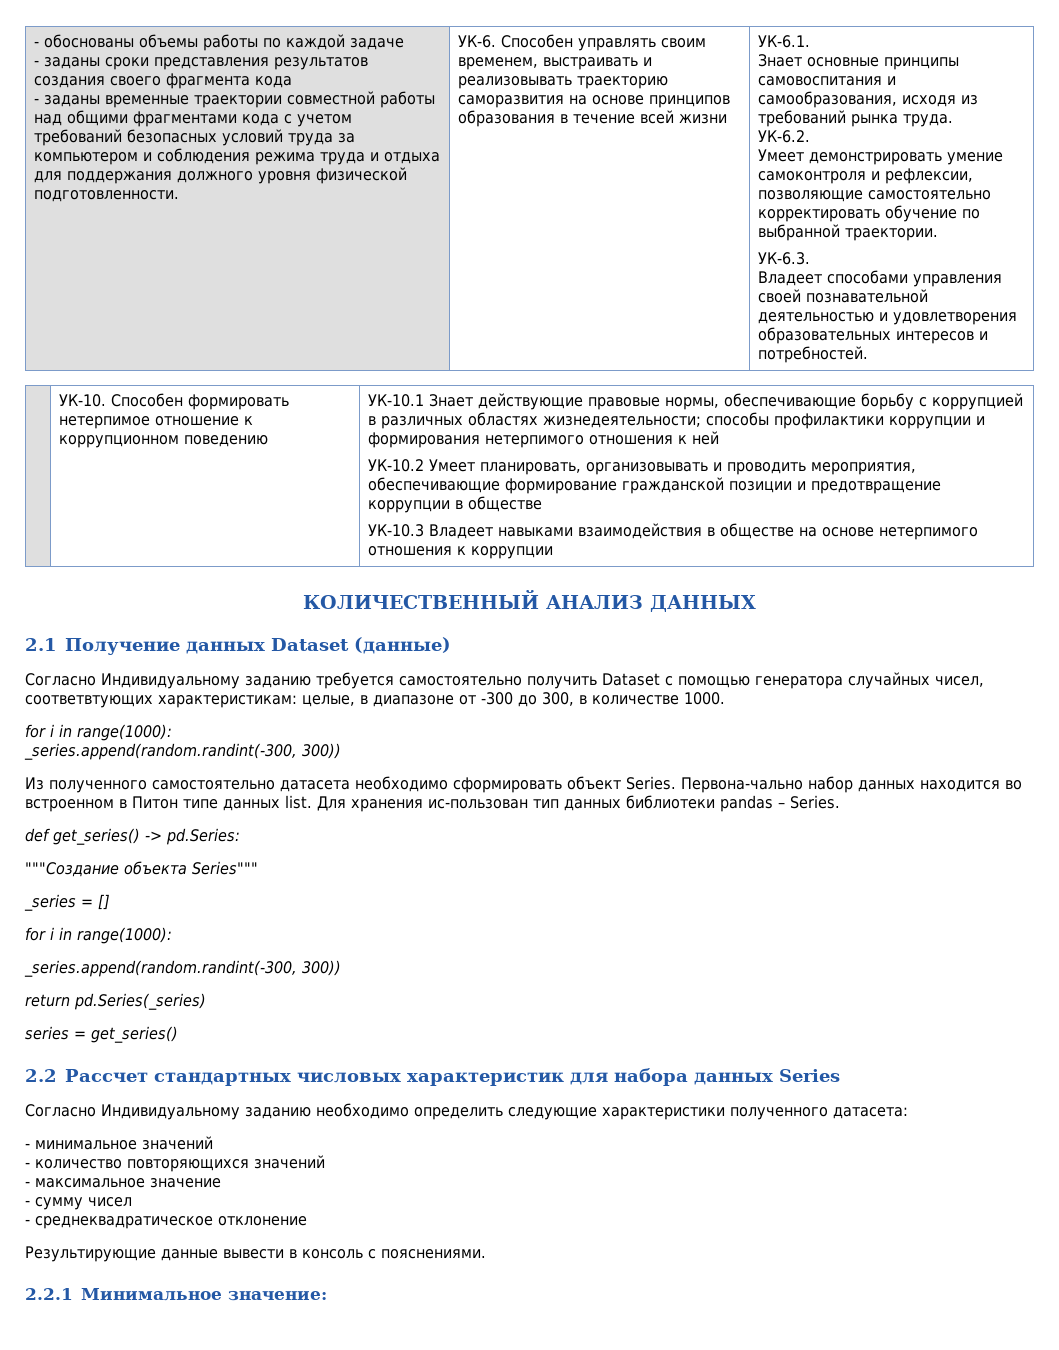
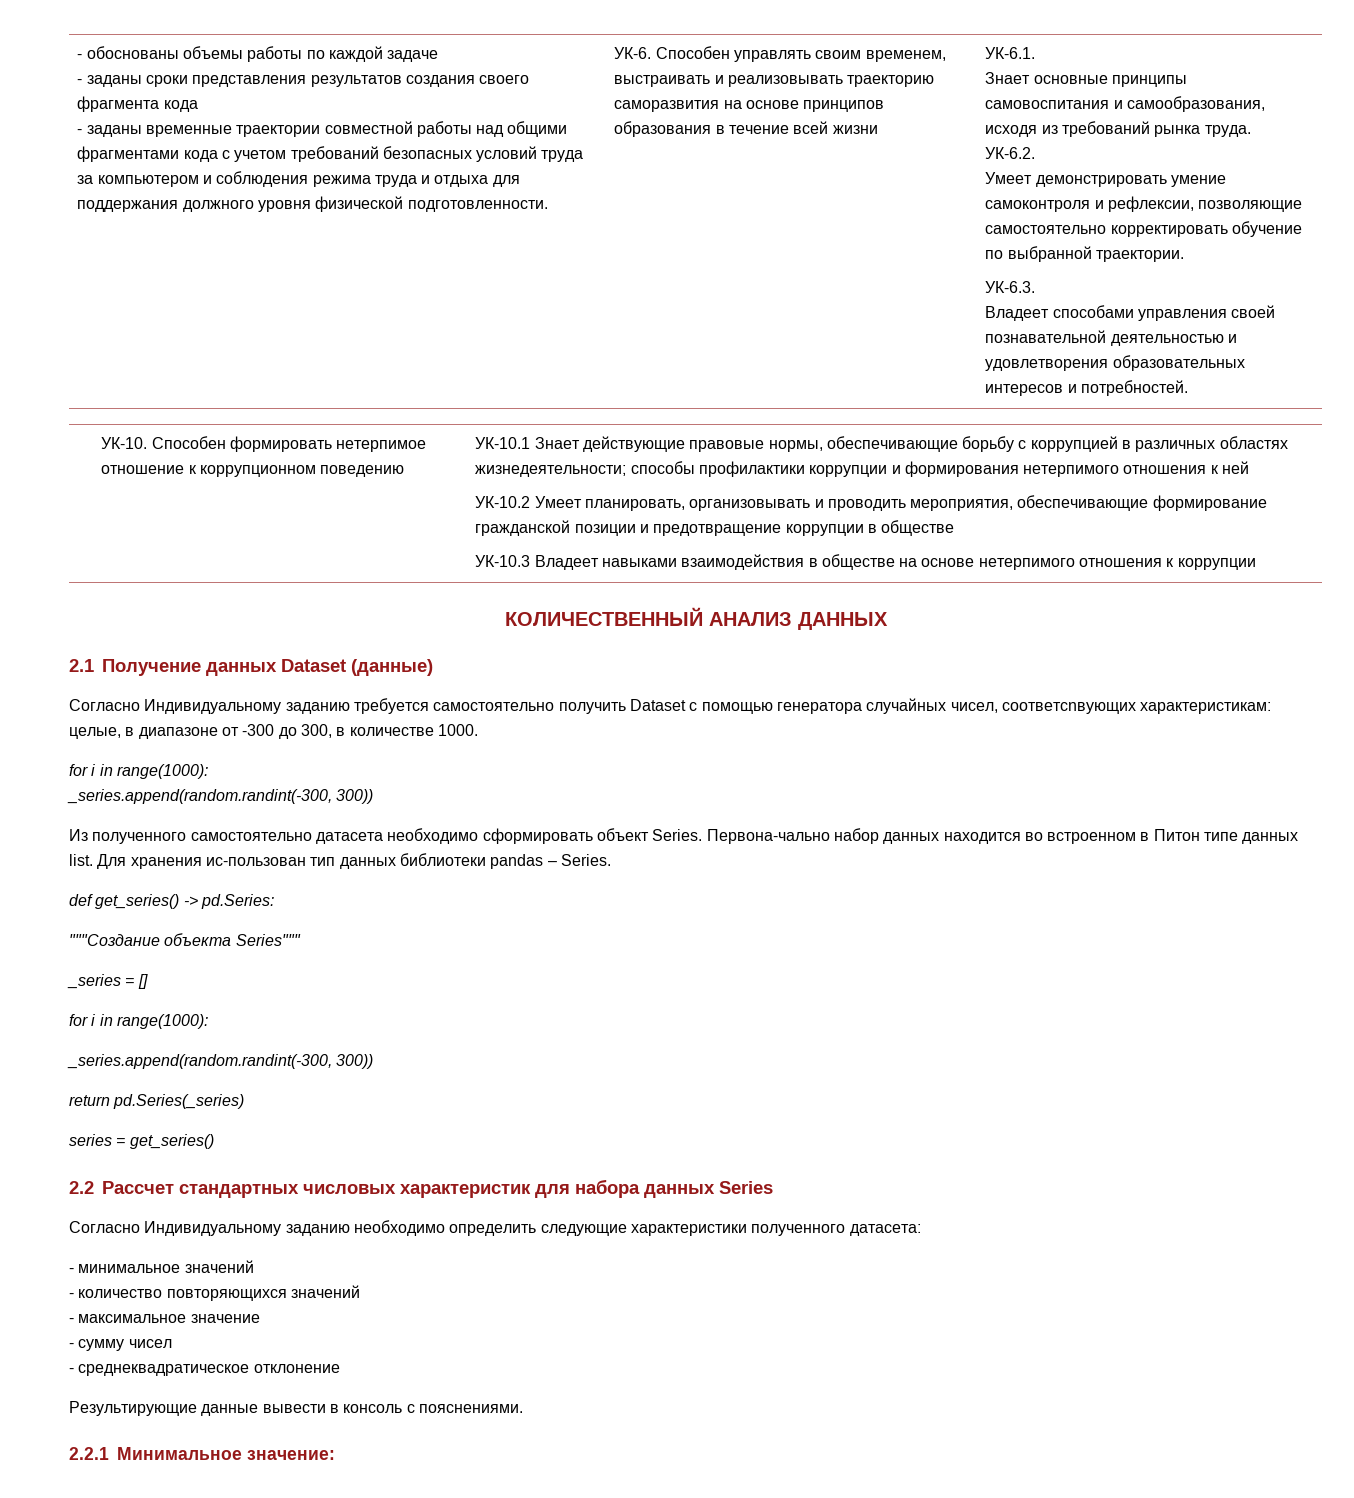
[25,695,153,708] соответвтующих -> [1001,702,1136,714] соответcnвующих

